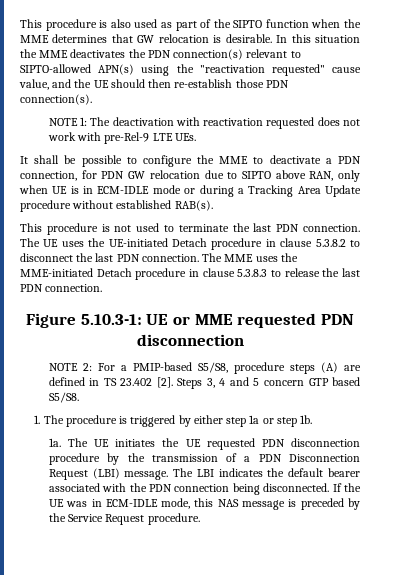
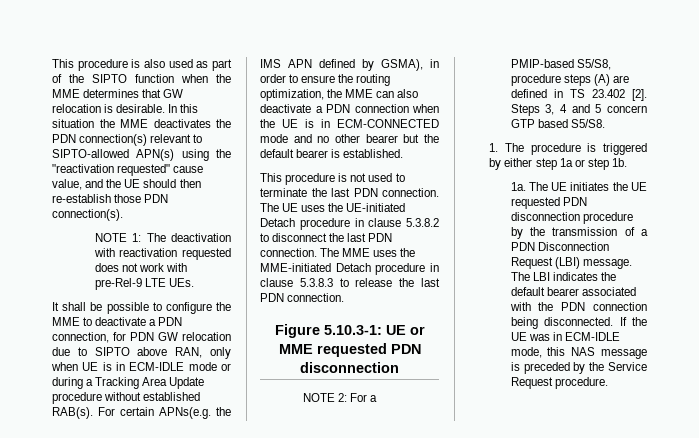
(213, 205) none -> [98,407,231,419] [260,59,439,71] [260,74,391,86] [260,89,419,101] [260,104,439,113] [260,119,439,128] [260,134,439,143] [260,149,404,158] For certain APNs(e.g. the IMS APN defined by GSMA), in order to ensure the routing optimization, the MME can also deactivate a PDN connection when the UE is in ECM-CONNECTED mode and no other bearer but the default bearer is established.

